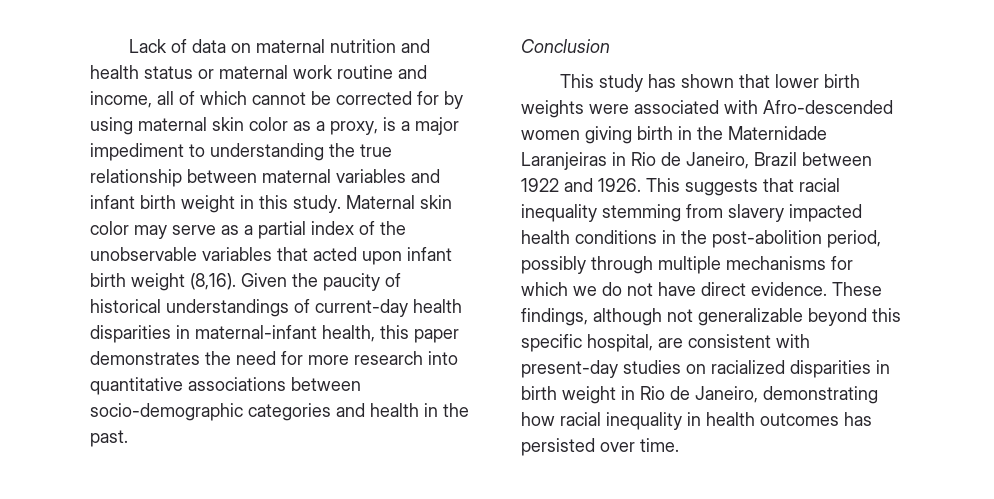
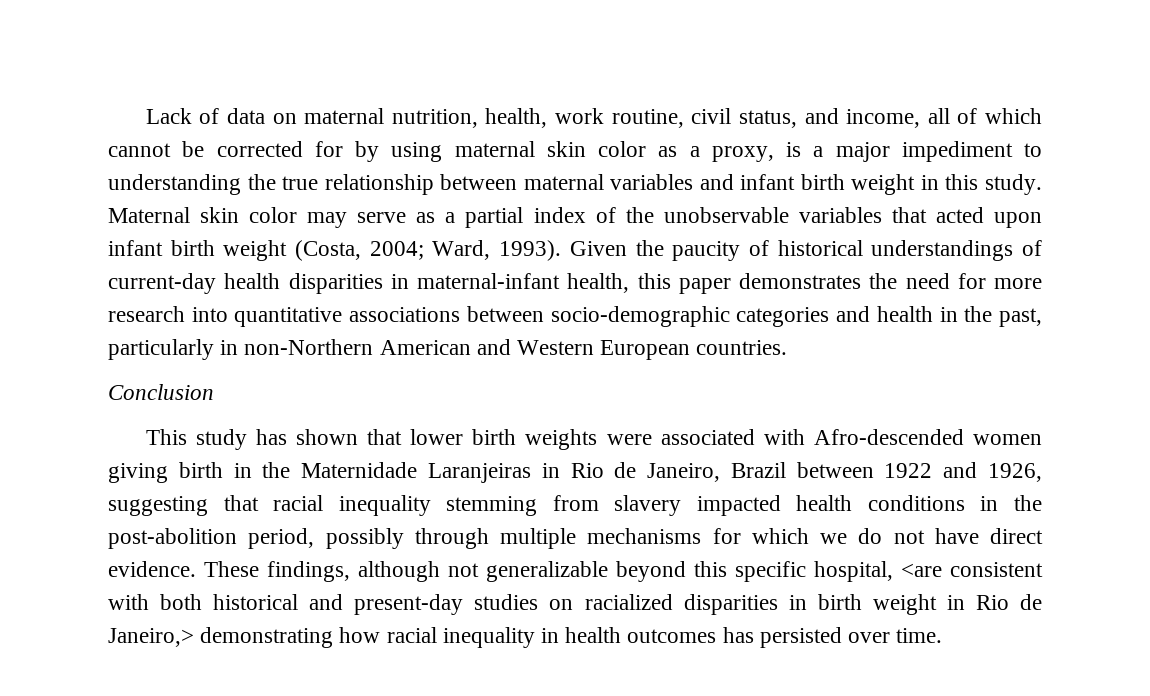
[329,39,430,53] [90,65,393,79] nutrition and health status or maternal work routine -> [391,108,797,128] nutrition, health, work routine, civil status,
[190,273,236,290] (8,16). -> [295,240,562,261] (Costa, 2004; Ward, 1993).
[90,430,128,447] past. -> [999,308,1042,327] [108,339,788,360] past, particularly in non-Northern American and Western European countries.
[598,178,758,196] 1926. This suggests -> [988,463,1043,482] [108,496,208,516] 1926, suggesting
[658,338,683,348] are -> [901,563,942,577] <are
(810, 341) none -> [160,594,344,610] both historical and
[695,386,758,403] Janeiro, -> [108,628,194,647] Janeiro,>

